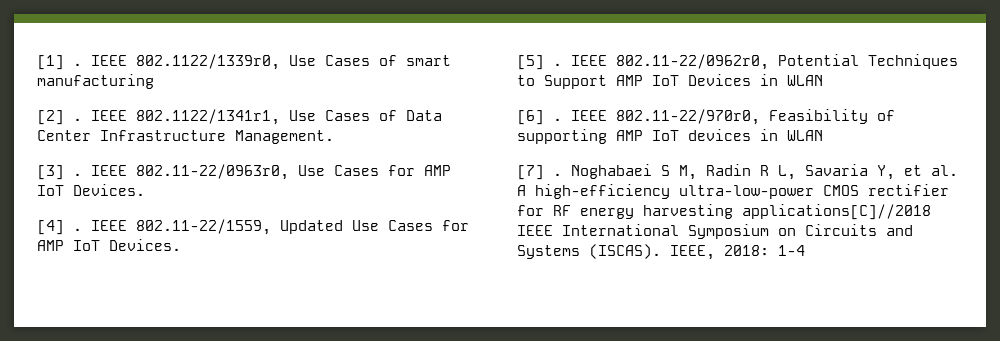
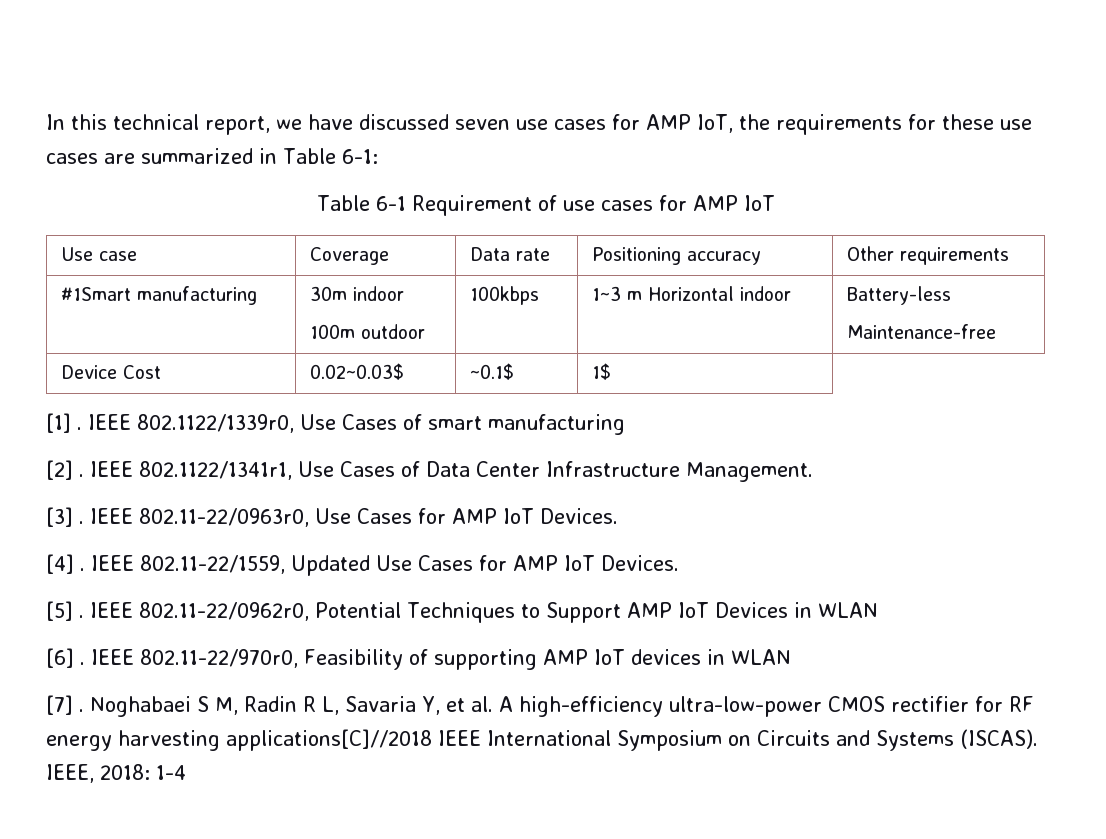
(37, 62) none -> [46,114,1032,135] [46,148,378,164] [317,195,775,216] [60,247,137,261] [309,247,389,265] [469,247,550,261] [591,247,761,265] [846,246,1009,265] [60,286,257,305] [309,286,404,301] [309,324,425,339] [469,286,539,305] [591,286,791,301] [846,286,951,305] [846,324,996,339] [60,365,161,379] [309,363,404,380] [469,363,514,380] [591,363,611,380] In this technical report, we have discussed seven use cases for AMP IoT, the requirements for these use cases are summarized in Table 6-1: // Table 6-1 Requirement of use cases for AMP IoT // Use case | Coverage | Data rate | Positioning accuracy | Other requirements // #1Smart manufacturing | 30m indoor // 100m outdoor | 100kbps | 1~3 m Horizontal indoor | Battery-less // Maintenance-free // Device Cost | 0.02~0.03$ | ~0.1$ | 1$ //

